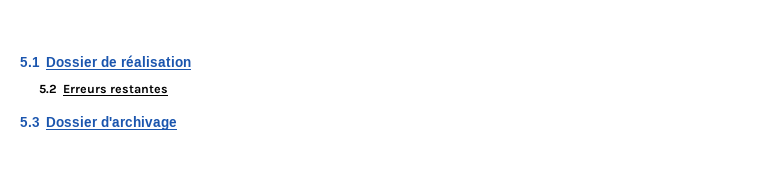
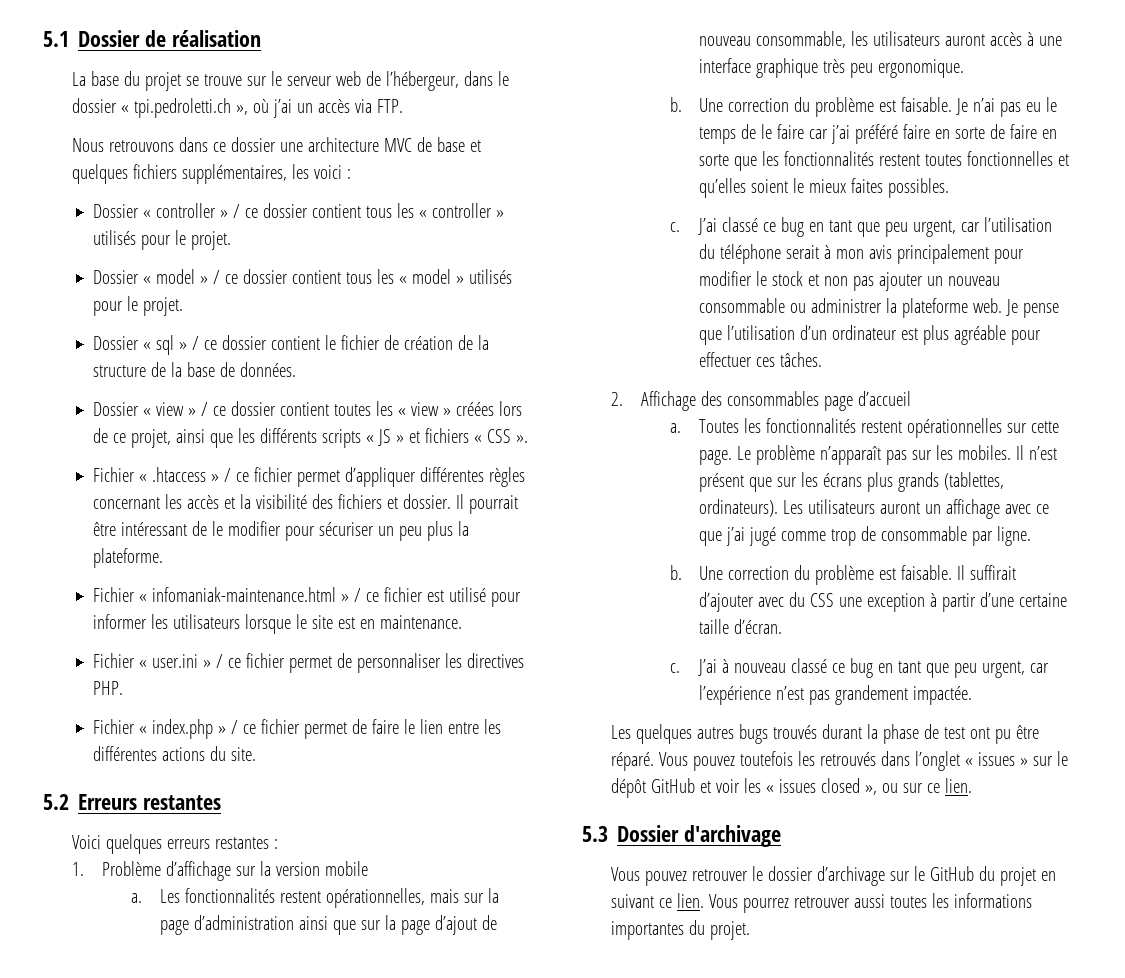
[38,84,169,94] [20,116,178,130] 5.2 Erreurs restantes // 5.3 Dossier d'archivage -> [72,71,510,91] [72,98,404,118] [72,137,482,152] [72,164,352,184] [92,203,504,218] [92,230,231,250] [92,269,512,284] [92,296,183,316] [92,335,489,355] [92,362,296,377] [92,401,522,416] [92,428,528,448] [92,467,525,487] [92,494,518,514] [92,521,469,541] [92,548,163,568] [92,587,521,607] [92,614,462,634] [92,653,524,673] [92,681,123,695] [92,719,501,739] [92,746,256,761] [43,794,222,810] [72,834,279,854] [72,861,368,881] [130,888,500,908] [160,915,498,935] [699,31,1063,48] [699,58,965,78] [669,97,1058,117] [699,124,1058,144] [699,151,1070,171] [699,178,950,198] [669,217,1053,237] [699,244,1025,264] [699,271,1001,291] [699,298,1060,318] [699,325,1042,345] [699,352,823,367] [611,391,911,411] [669,418,1060,438] [699,445,1058,465] [699,472,1005,492] [699,499,1050,519] [699,526,1032,546] [669,565,1017,585] [699,592,1068,612] [699,619,783,634] [669,658,1050,678] [699,685,973,705] [611,724,1040,744] [611,751,1069,771] [611,778,973,798] [582,825,782,847] [611,866,1057,886] [611,893,1033,913] [611,920,751,940] La base du projet se trouve sur le serveur web de l’hébergeur, dans le dossier « tpi.pedroletti.ch », où j’ai un accès via FTP. // Nous retrouvons dans ce dossier une architecture MVC de base et quelques fichiers supplémentaires, les voici : // Dossier « controller » / ce dossier contient tous les « controller » utilisés pour le projet. // Dossier « model » / ce dossier contient tous les « model » utilisés pour le projet. // Dossier « sql » / ce dossier contient le fichier de création de la structure de la base de données. // Dossier « view » / ce dossier contient toutes les « view » créées lors de ce projet, ainsi que les différents scripts « JS » et fichiers « CSS ». // Fichier « .htaccess » / ce fichier permet d’appliquer différentes règles concernant les accès et la visibilité des fichiers et dossier. Il pourrait être intéressant de le modifier pour sécuriser un peu plus la plateforme. // Fichier « infomaniak-maintenance.html » / ce fichier est utilisé pour informer les utilisateurs lorsque le site est en maintenance. // Fichier « user.ini » / ce fichier permet de personnaliser les directives PHP. // Fichier « index.php » / ce fichier permet de faire le lien entre les différentes actions du site. // 5.2 Erreurs restantes // Voici quelques erreurs restantes : // 1. Problème d’affichage sur la version mobile // a. Les fonctionnalités restent opérationnelles, mais sur la page d’administration ainsi que sur la page d’ajout de nouveau consommable, les utilisateurs auront accès à une interface graphique très peu ergonomique. // b. Une correction du problème est faisable. Je n’ai pas eu le temps de le faire car j’ai préféré faire en sorte de faire en sorte que les fonctionnalités restent toutes fonctionnelles et qu’elles soient le mieux faites possibles. // c. J’ai classé ce bug en tant que peu urgent, car l’utilisation du téléphone serait à mon avis principalement pour modifier le stock et non pas ajouter un nouveau consommable ou administrer la plateforme web. Je pense que l’utilisation d’un ordinateur est plus agréable pour effectuer ces tâches. // 2. Affichage des consommables page d’accueil // a. Toutes les fonctionnalités restent opérationnelles sur cette page. Le problème n’apparaît pas sur les mobiles. Il n’est présent que sur les écrans plus grands (tablettes, ordinateurs). Les utilisateurs auront un affichage avec ce que j’ai jugé comme trop de consommable par ligne. // b. Une correction du problème est faisable. Il suffirait d’ajouter avec du CSS une exception à partir d’une certaine taille d’écran. // c. J’ai à nouveau classé ce bug en tant que peu urgent, car l’expérience n’est pas grandement impactée. // Les quelques autres bugs trouvés durant la phase de test ont pu être réparé. Vous pouvez toutefois les retrouvés dans l’onglet « issues » sur le dépôt GitHub et voir les « issues closed », ou sur ce lien. // 5.3 Dossier d'archivage // Vous pouvez retrouver le dossier d’archivage sur le GitHub du projet en suivant ce lien. Vous pourrez retrouver aussi toutes les informations importantes du projet.

